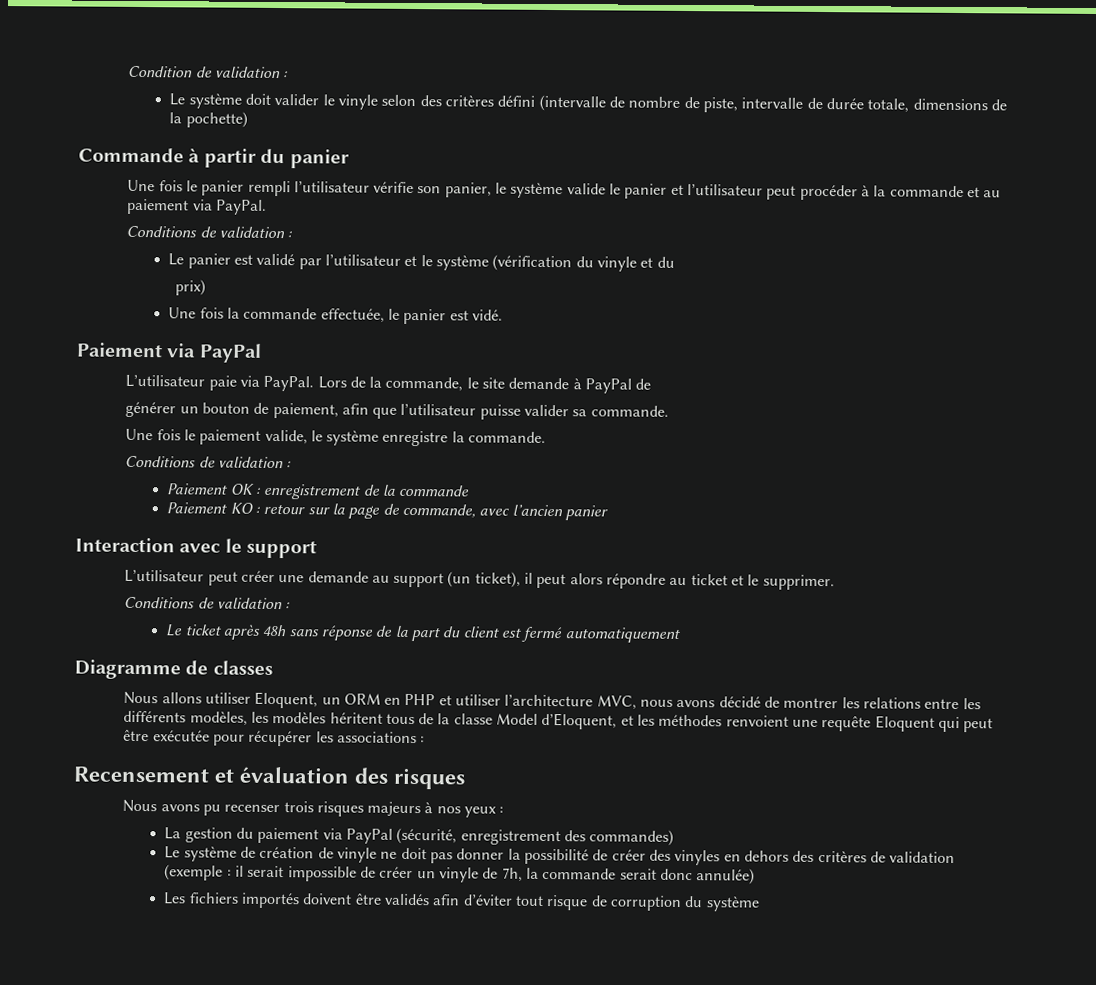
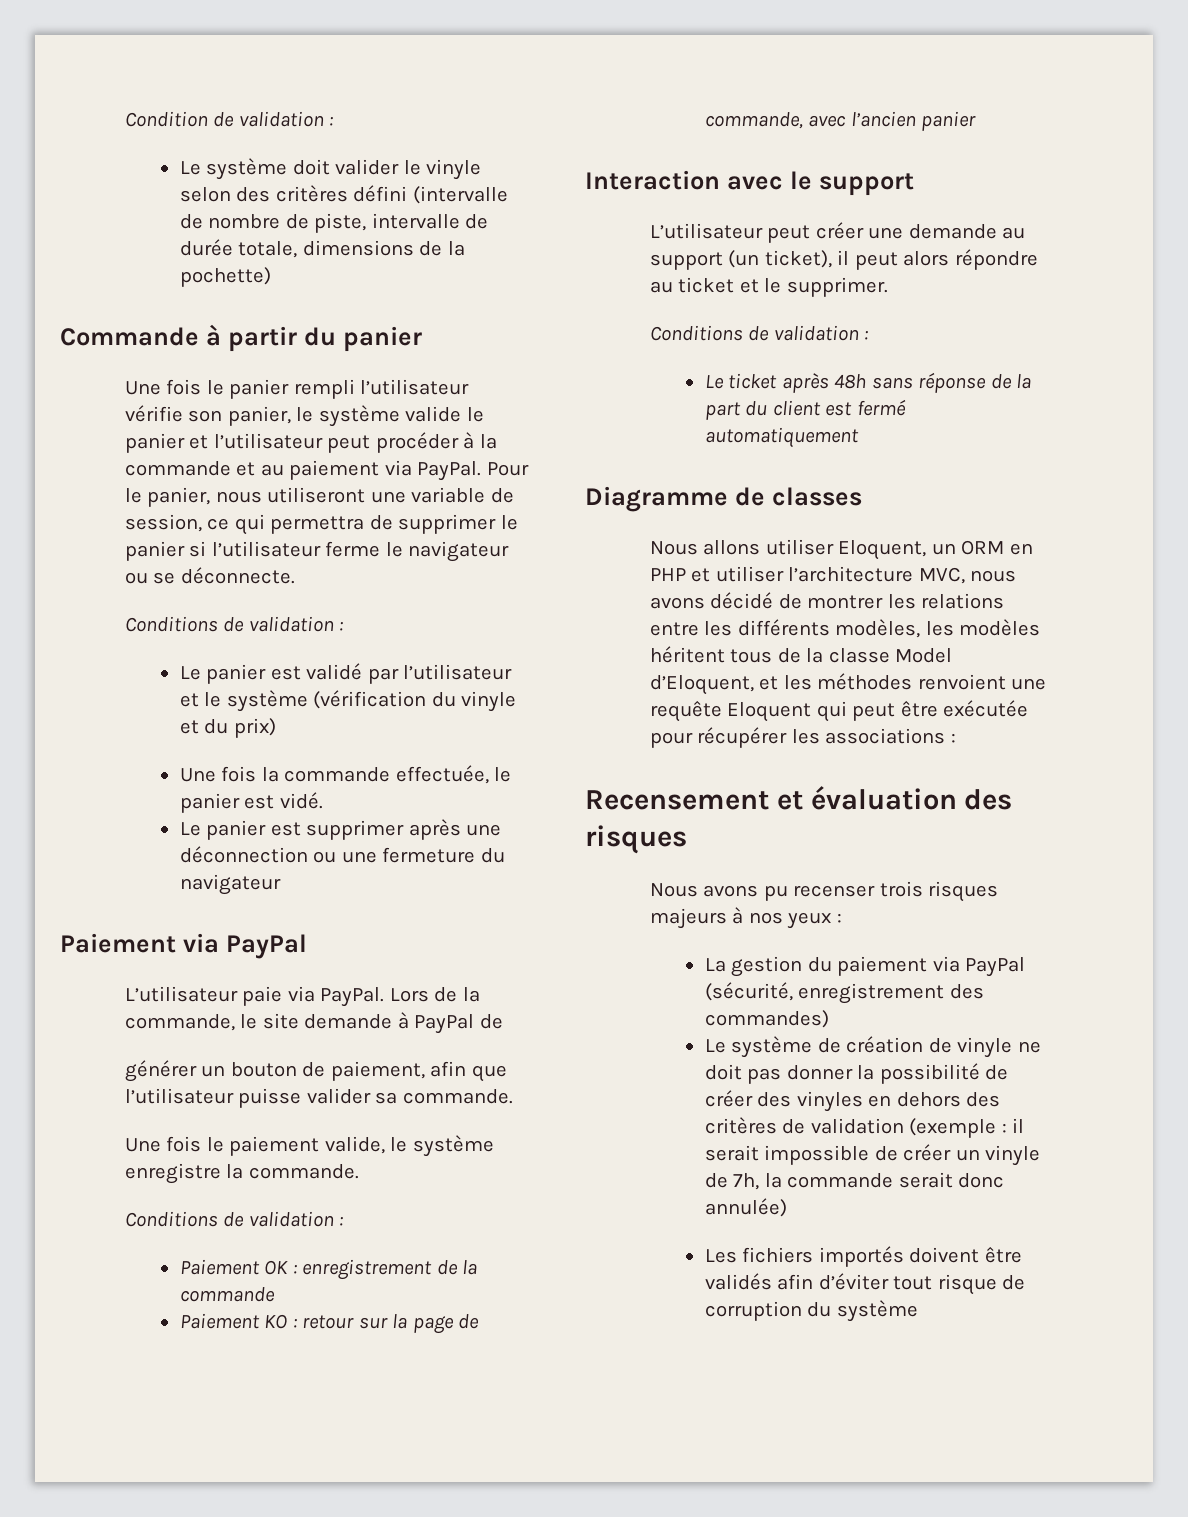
(267, 207) none -> [486,462,529,476] [124,487,514,507] [124,514,518,535] [124,541,510,562] [124,567,295,584] Pour le panier, nous utiliseront une variable de session, ce qui permettra de supprimer le panier si l’utilisateur ferme le navigateur ou se déconnecte.
(675, 262) // -> (229, 726) none
(503, 315) none -> [179,819,502,840] [179,846,505,863] [179,874,281,895] // Le panier est supprimer après une déconnection ou une fermeture du navigateur

